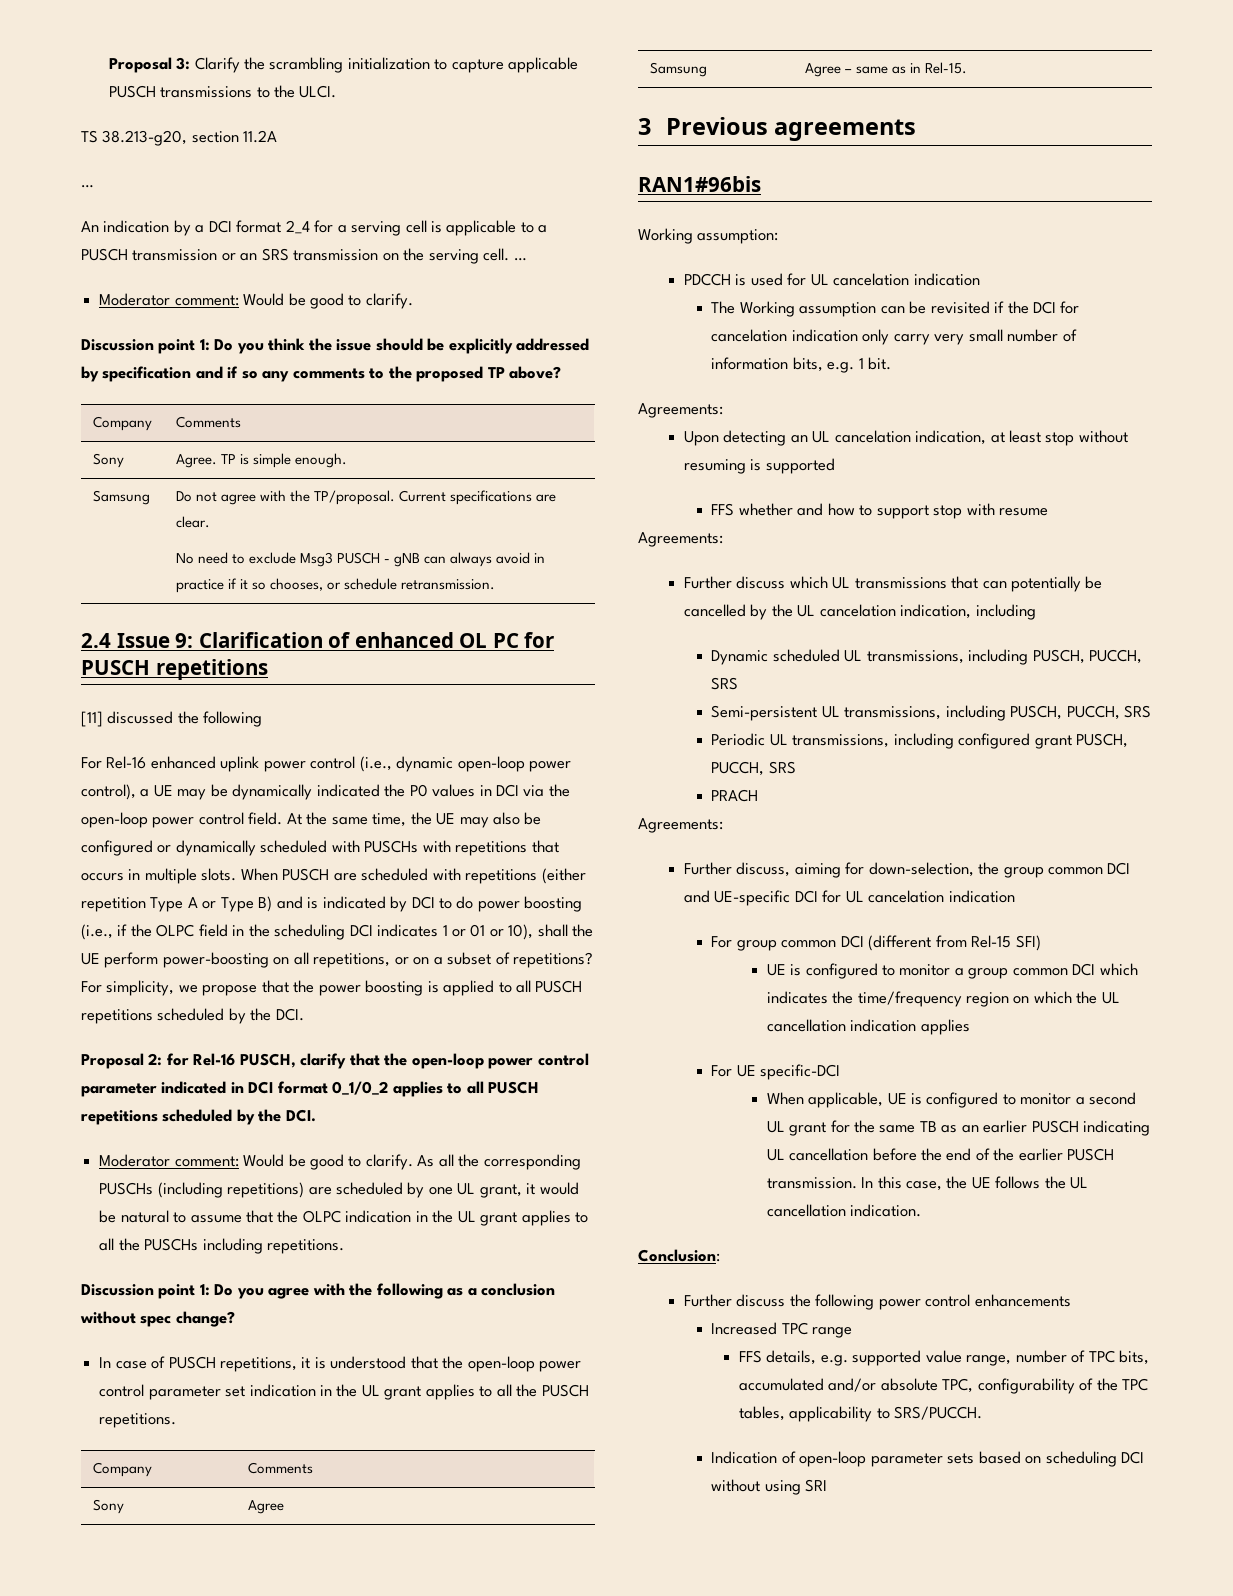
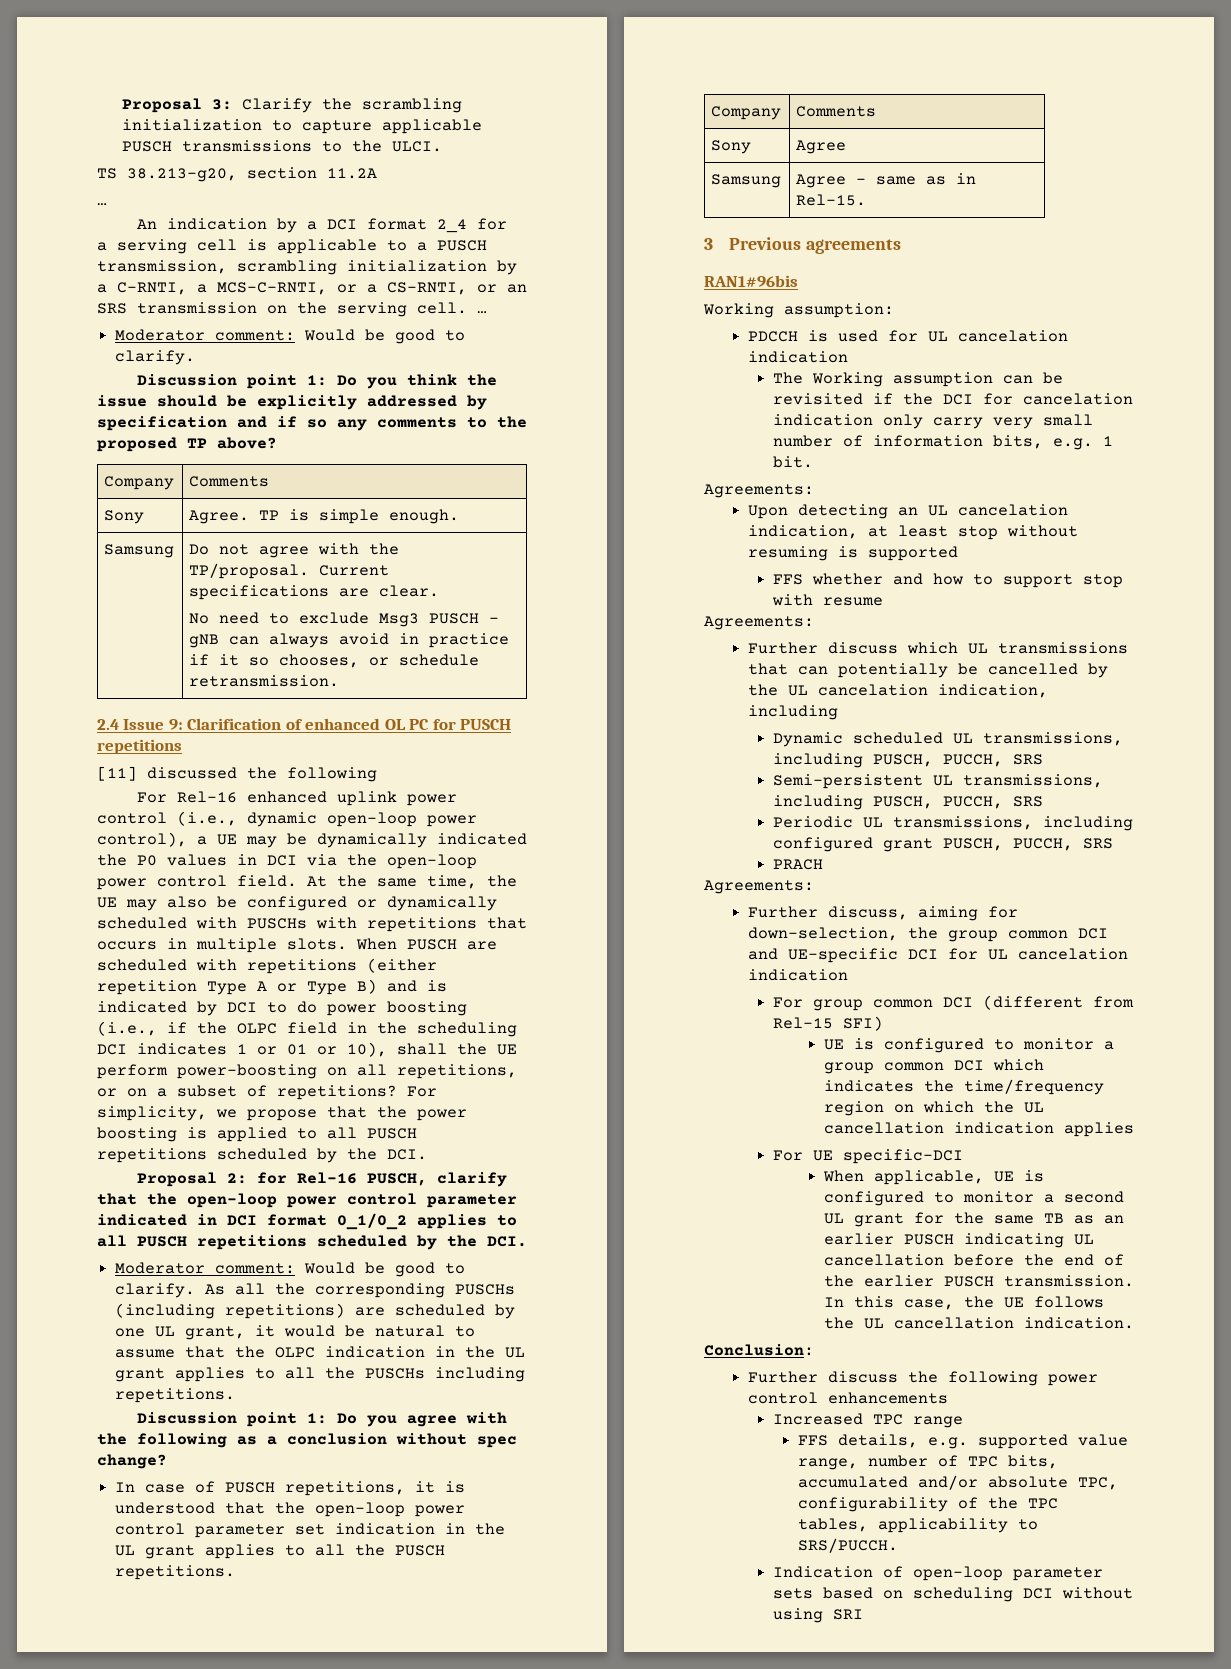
[132,249,218,261] transmission -> [97,260,517,275] [97,282,467,295] transmission, scrambling initialization by a C-RNTI, a MCS-C-RNTI, or a CS-RNTI,

